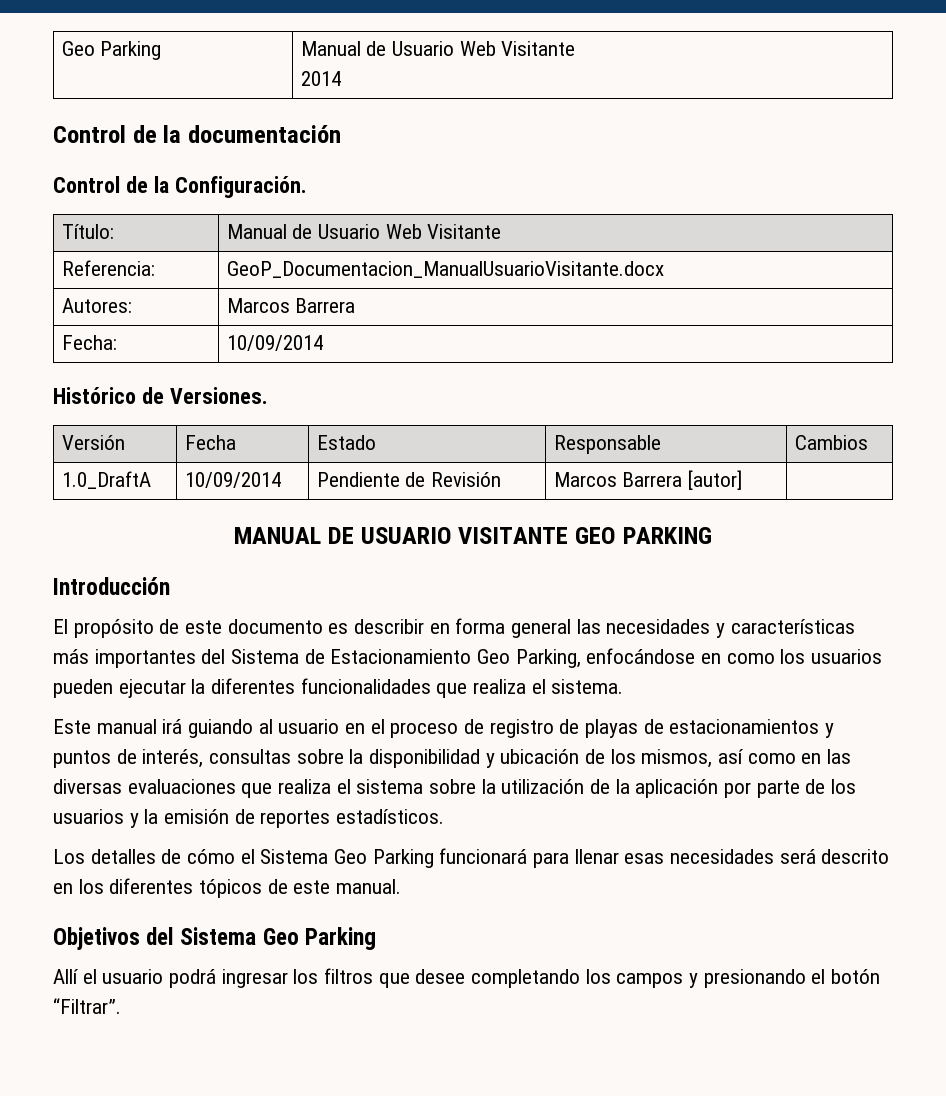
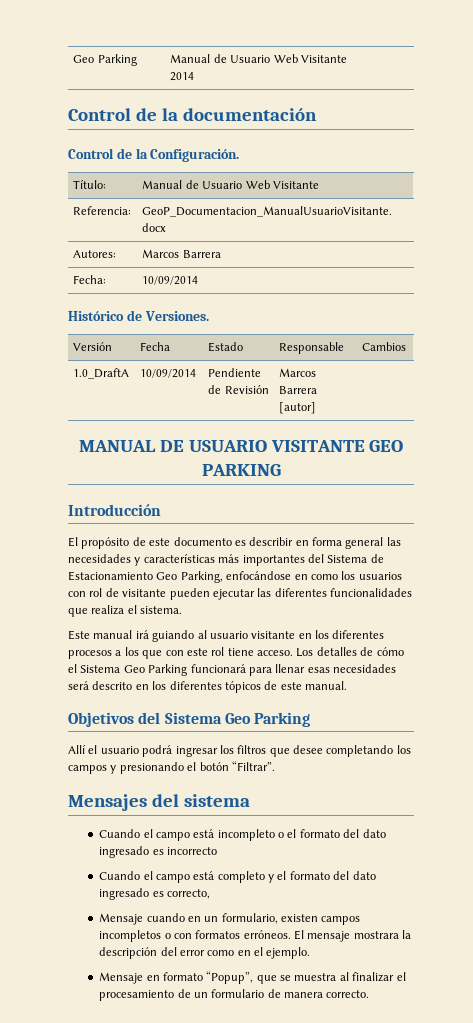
(883, 656) none -> [68,588,167,597] con rol de visitante
[191,679,206,694] la -> [257,588,272,597] las
[345,719,835,738] [53,749,852,768] [53,779,857,798] [53,809,445,828] en el proceso de registro de playas de estacionamientos y puntos de interés, consultas sobre la disponibilidad y ubicación de los mismos, así como en las diversas evaluaciones que realiza el sistema sobre la utilización de la aplicación por parte de los usuarios y la emisión de reportes estadísticos. // -> [251,630,385,639] [68,647,293,659] visitante en los diferentes procesos a los que con este rol tiene acceso.
(121, 1006) none -> [68,794,250,811] [99,829,386,841] [99,846,217,858] [99,871,376,883] [99,888,210,900] [99,913,361,925] [99,930,412,942] [99,947,311,959] [99,971,406,984] [99,989,370,1001] // Mensajes del sistema // Cuando el campo está incompleto o el formato del dato ingresado es incorrecto // Cuando el campo está completo y el formato del dato ingresado es correcto, // Mensaje cuando en un formulario, existen campos incompletos o con formatos erróneos. El mensaje mostrara la descripción del error como en el ejemplo. // Mensaje en formato “Popup”, que se muestra al finalizar el procesamiento de un formulario de manera correcto.

